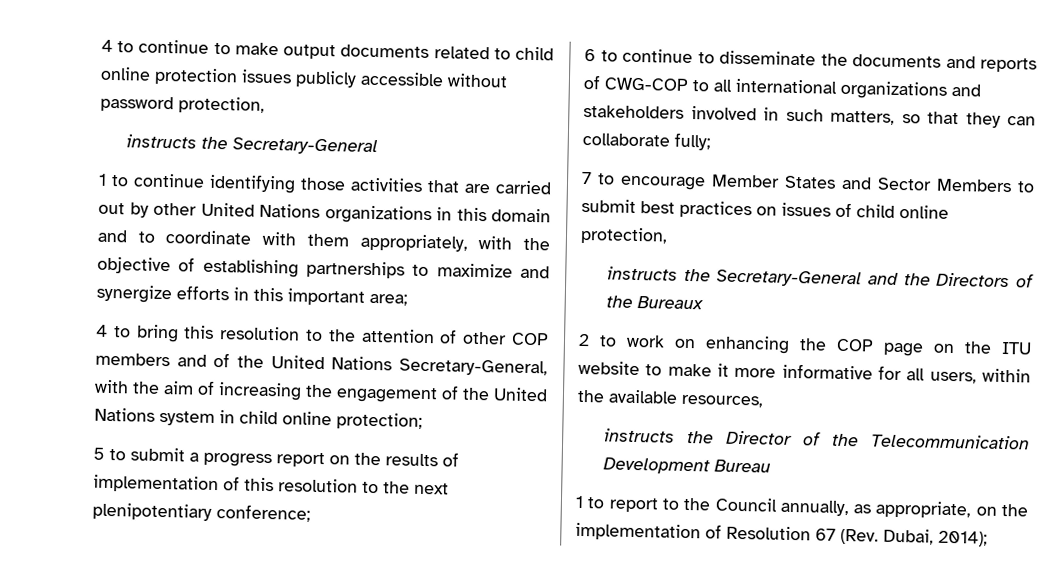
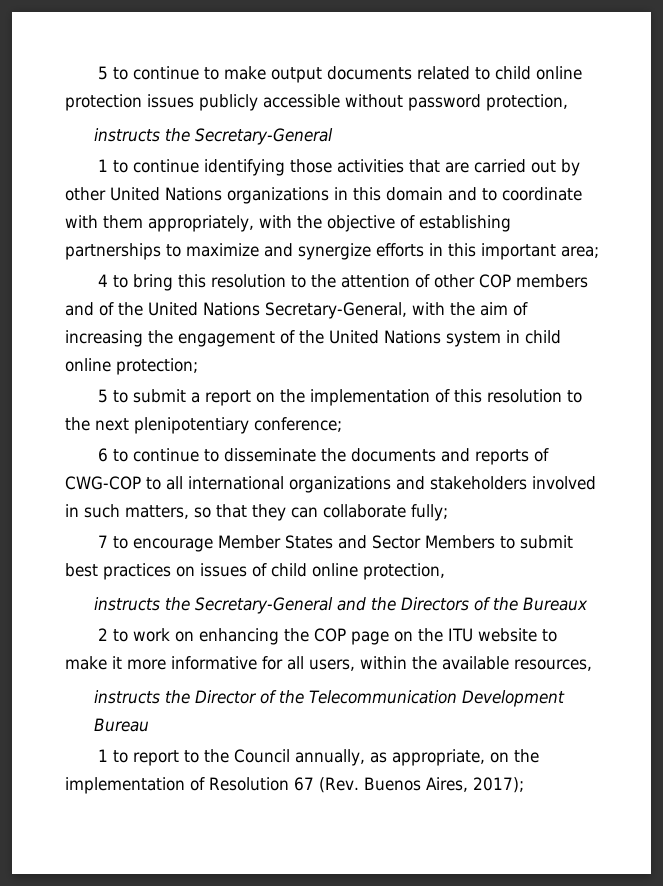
[101,39,113,52] 4 -> [97,66,108,80] 5
[203,452,272,468] progress -> (200, 397) none
[385,452,459,467] results of -> (305, 396) none
[883,528,988,547] Dubai, 2014); -> [363,777,524,793] Buenos Aires, 2017);

